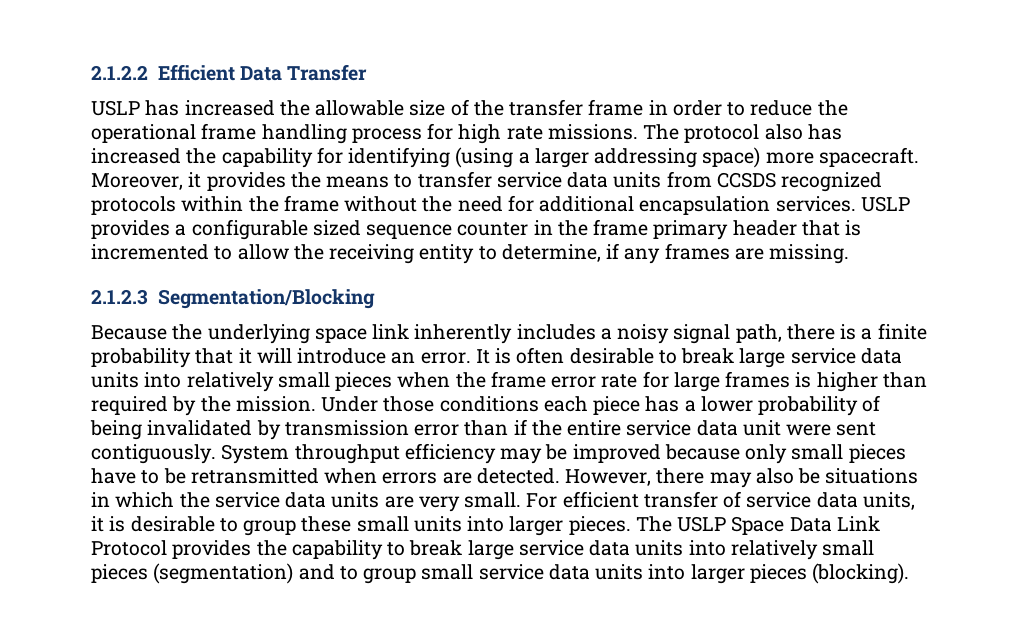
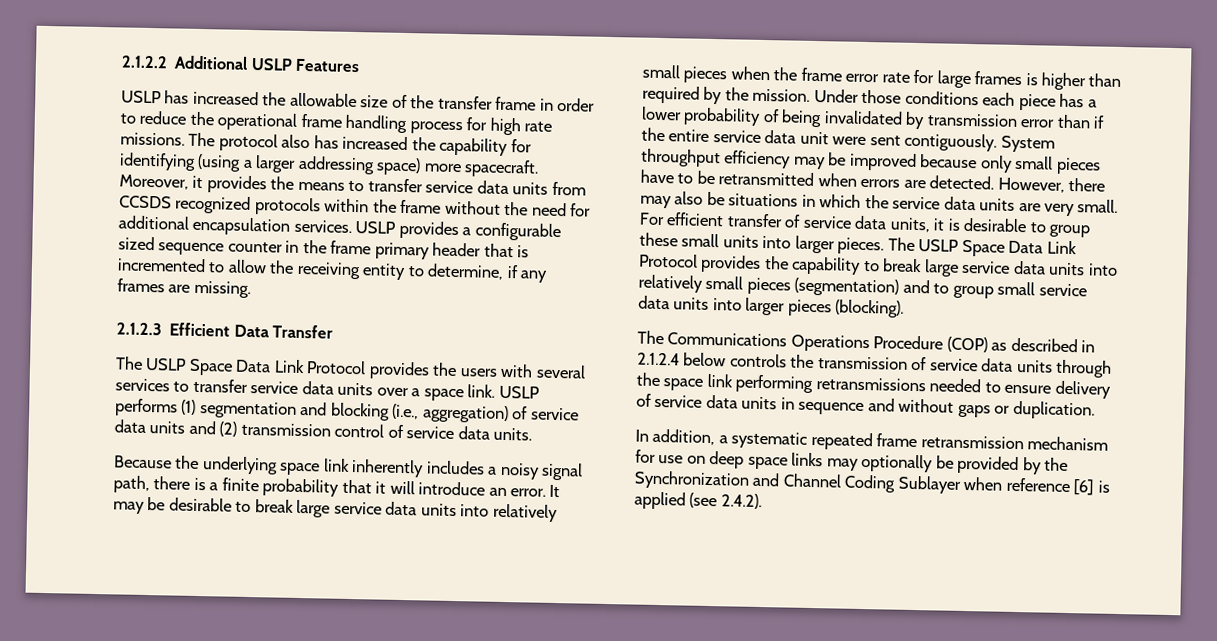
[157,64,368,81] Efficient Data Transfer -> [174,55,361,73] Additional USLP Features
[157,289,375,309] Segmentation/Blocking -> [169,322,334,339] [115,356,586,380] [115,378,540,402] [115,398,579,424] [114,419,533,441] Efficient Data Transfer // The USLP Space Data Link Protocol provides the users with several services to transfer service data units over a space link. USLP performs (1) segmentation and blocking (i.e., aggregation) of service data units and (2) transmission control of service data units.
[495,347,565,364] is often -> [113,497,166,514] may be
(910, 573) none -> [637,330,1096,353] [637,352,1113,378] [636,372,1111,399] [636,393,1095,420] [635,428,1109,451] [635,449,1069,475] [634,470,1110,496] [634,491,762,510] // The Communications Operations Procedure (COP) as described in 2.1.2.4 below controls the transmission of service data units through the space link performing retransmissions needed to ensure delivery of service data units in sequence and without gaps or duplication. // In addition, a systematic repeated frame retransmission mechanism for use on deep space links may optionally be provided by the Synchronization and Channel Coding Sublayer when reference [6] is applied (see 2.4.2).

